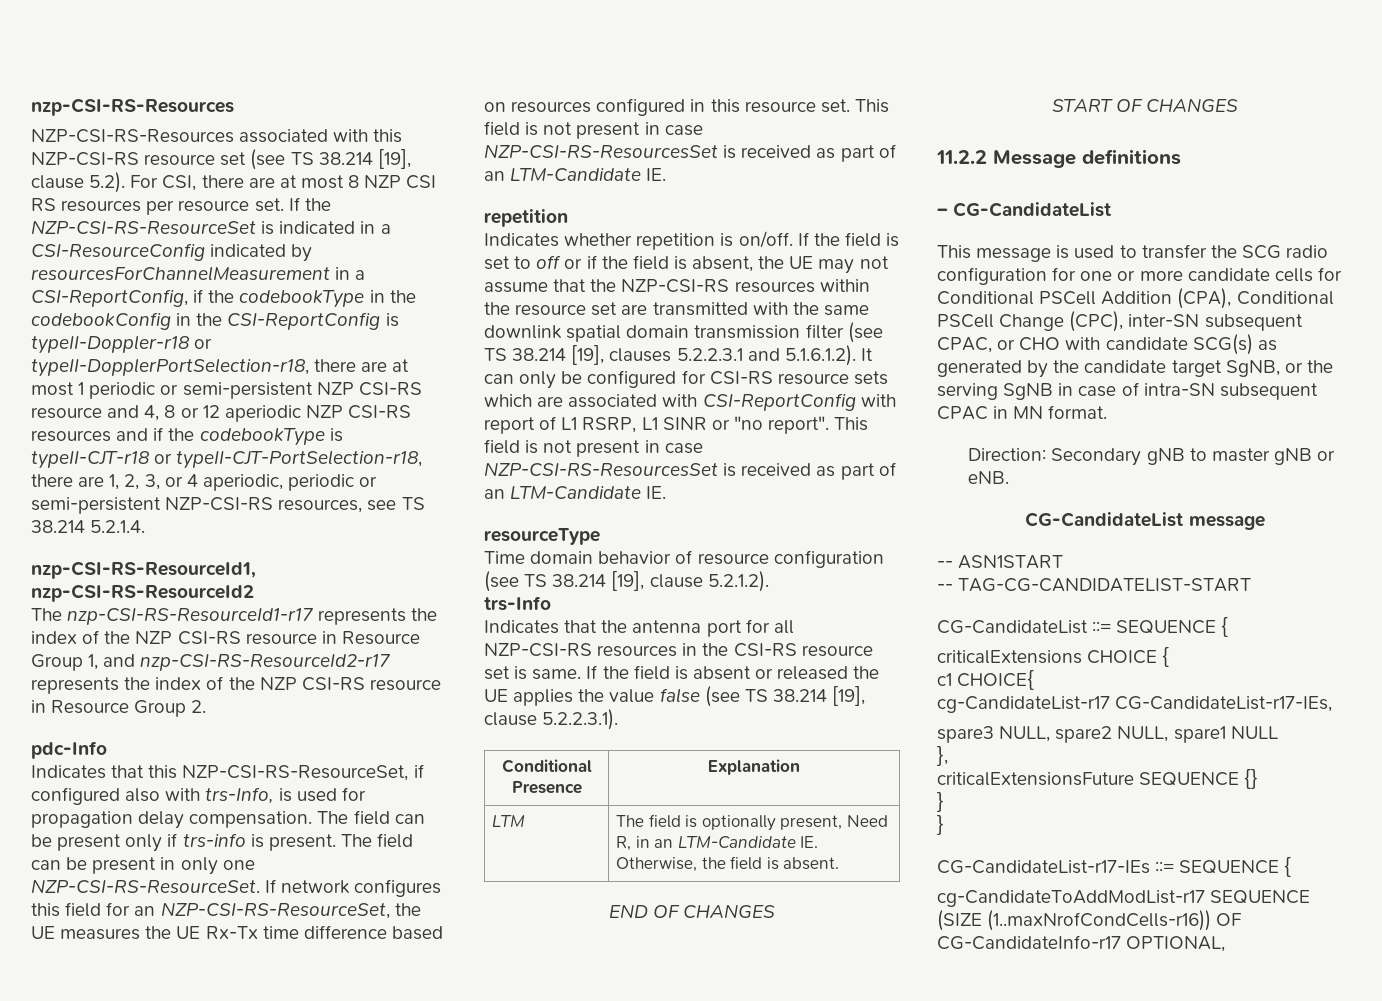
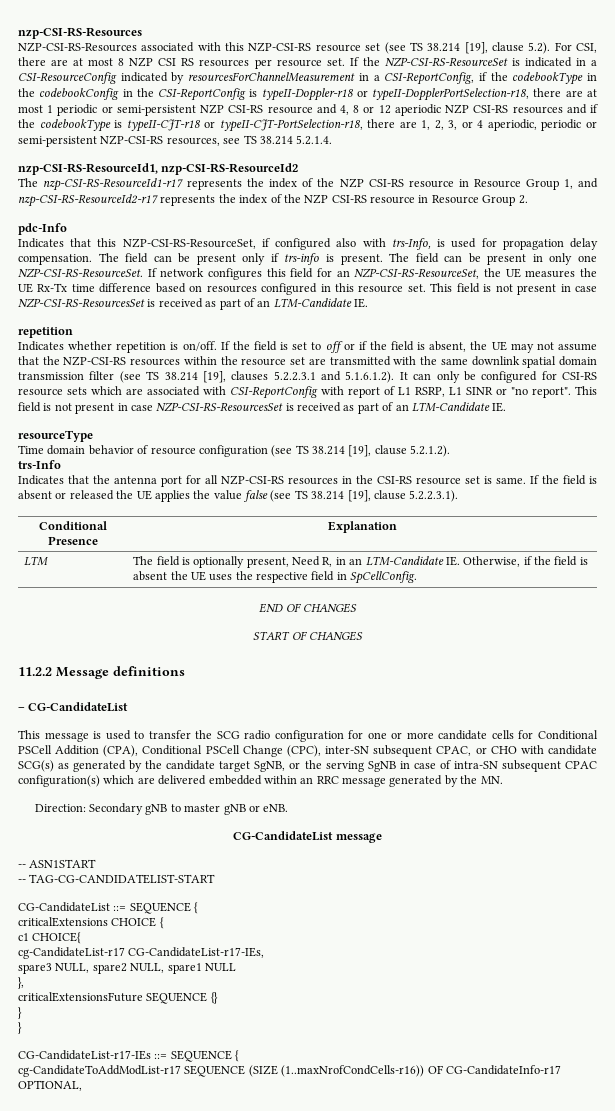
[701,856,840,870] the field is absent. -> [523,556,588,566] [133,571,418,584] if the field is absent the UE uses the respective field in SpCellConfig.
[993,405,1108,419] in MN format. -> [18,775,503,787] configuration(s) which are delivered embedded within an RRC message generated by the MN.

